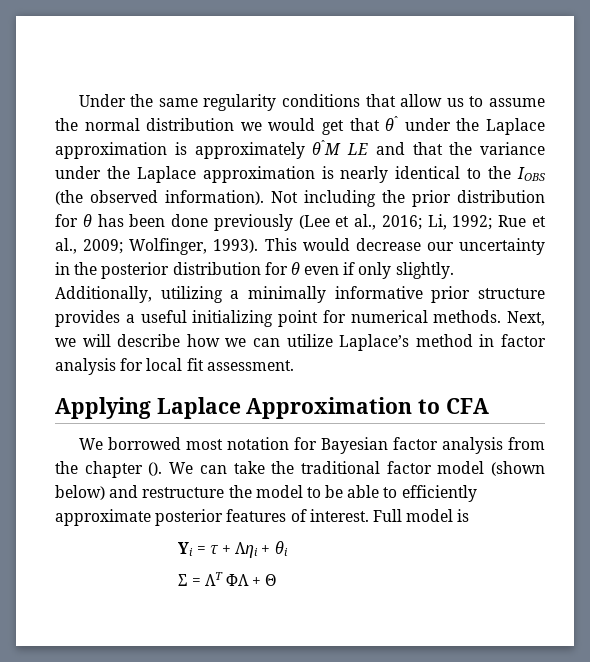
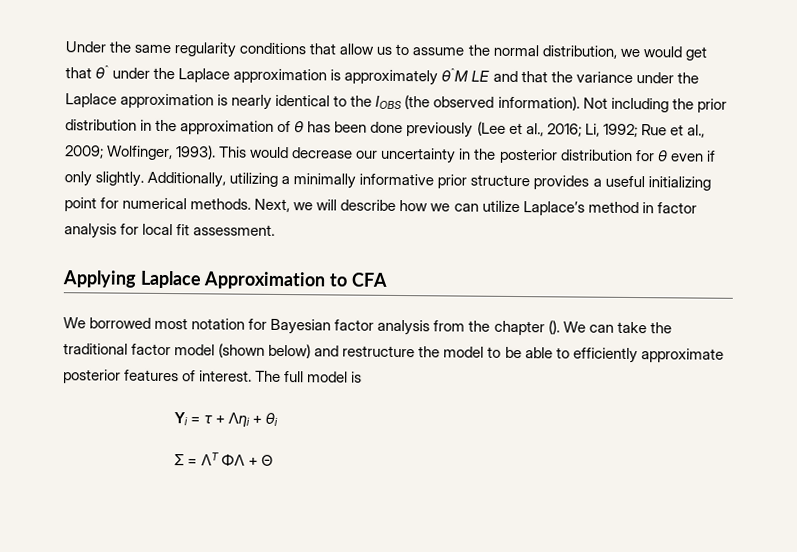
[146,118,235,131] distribution -> [541,45,617,59] distribution,
[55,214,78,227] for -> [140,119,292,135] in the approximation of
[372,509,402,522] Full -> [255,370,305,383] The full

